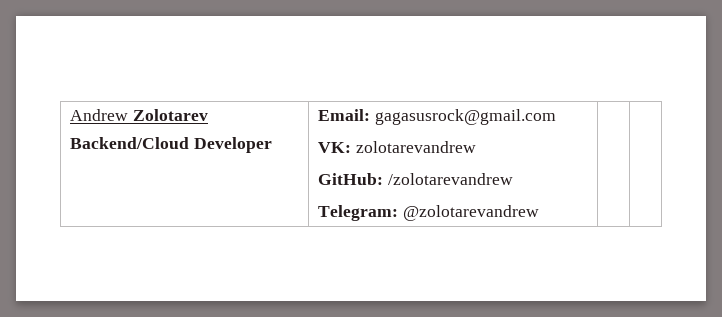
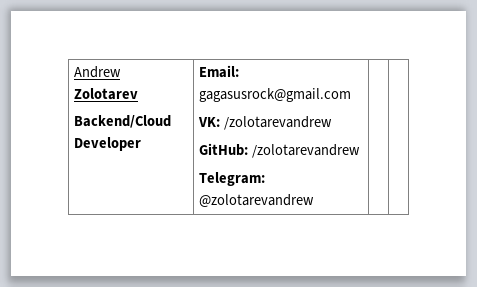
[355,141,476,153] zolotarevandrew -> [224,116,333,130] /zolotarevandrew

